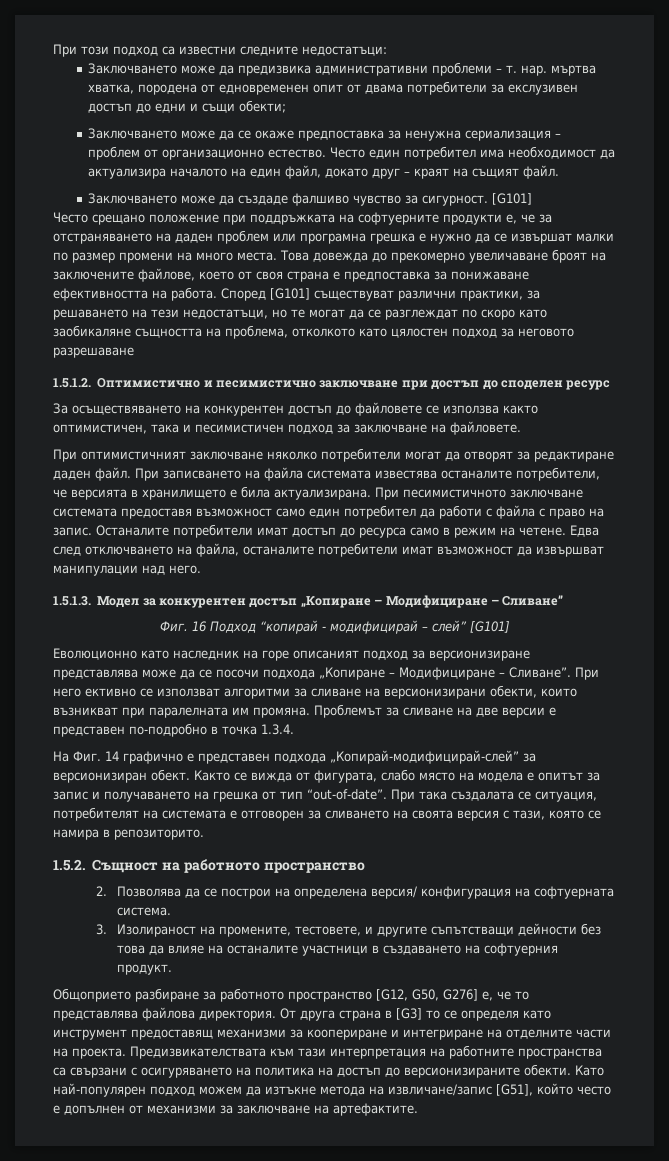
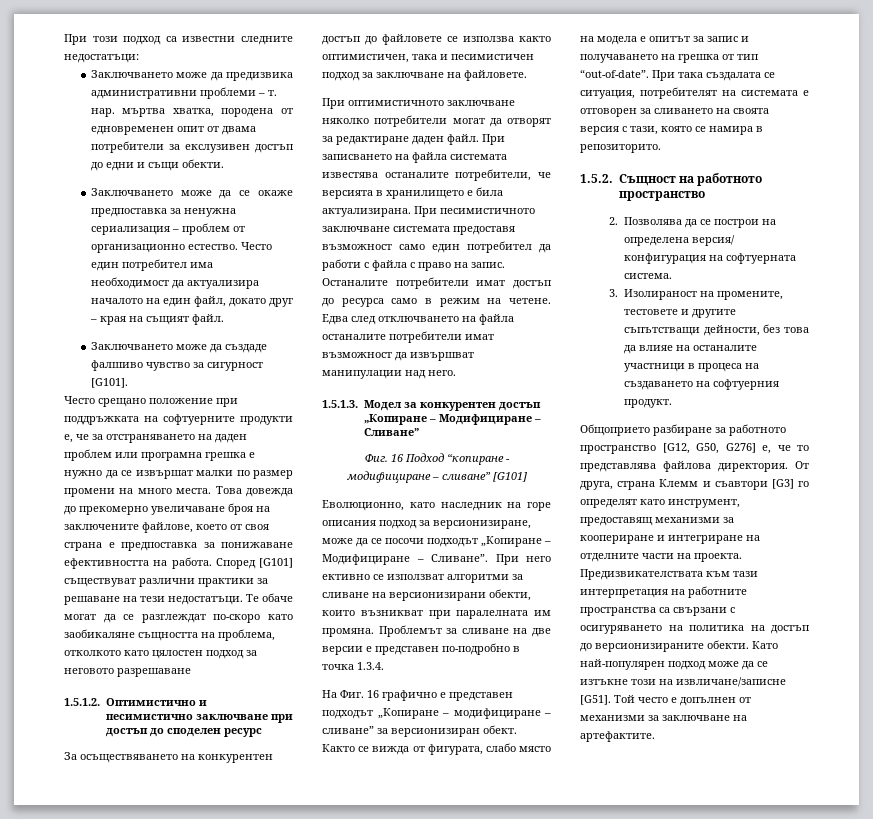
[239,100,287,113] обекти; -> [181,159,224,168] обекти.
[414,168,450,179] краят -> [99,316,126,325] края
[422,193,533,206] сигурност. [G101] -> [206,362,263,371] [90,378,128,388] сигурност [G101].
[552,249,587,263] броят -> [228,503,253,515] броя
[460,290,540,301] [53,309,305,320] практики, за решаването на тези недостатъци, но те -> [198,578,268,587] [64,593,293,605] практики за решаване на тези недостатъци. Те обаче
[462,309,515,320] по скоро -> [213,614,261,623] по-скоро
[81,451,186,460] оптимистичният -> [348,100,444,106] оптимистичното
[196,543,239,557] файла, -> [479,314,514,325] файла
[259,620,510,634] [53,648,137,660] “копирай - модифицирай – слей” [G101] // Еволюционно -> [446,453,510,465] [346,471,527,483] [322,500,404,511] “копиране - модифициране – сливане” [G101] // Еволюционно,
[293,650,530,661] [53,669,138,680] описаният подход за версионизиране представлява -> [322,520,531,529] описания подход за версионизиране,
[263,669,315,679] подхода -> [427,538,478,547] подходът
[105,751,119,761] 14 -> [367,690,379,698] 16
[274,750,519,764] подхода „Копирай-модифицирай-слей” -> [322,708,551,719] [322,726,374,734] подходът „Копиране – модифициране – сливане”
[295,926,362,936] тестовете, -> [624,309,679,315] тестовете
[518,923,578,936] дейности -> [703,325,760,336] дейности,
(380, 949) none -> [698,363,760,372] процеса на
[300,1008,551,1021] [53,1029,127,1040] друга страна в [G3] то се определя като инструмент -> [580,479,809,490] [580,499,740,508] друга, страна Клемм и съавтори [G3] го определят като инструмент,
[199,1083,573,1096] можем да изтъкне метода на извличане/запис [G51], който -> [708,661,768,670] [580,677,786,687] [580,695,635,705] може да се изтъкне този на извличане/записне [G51]. Той

